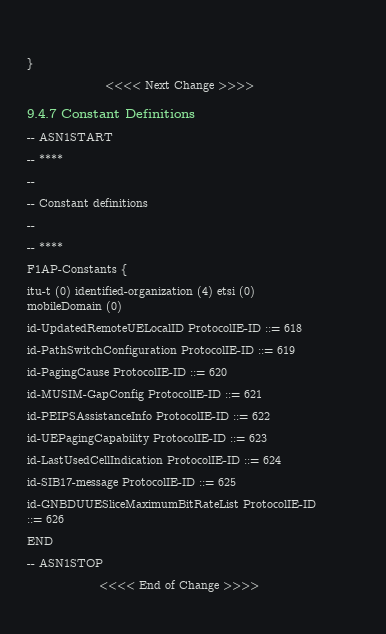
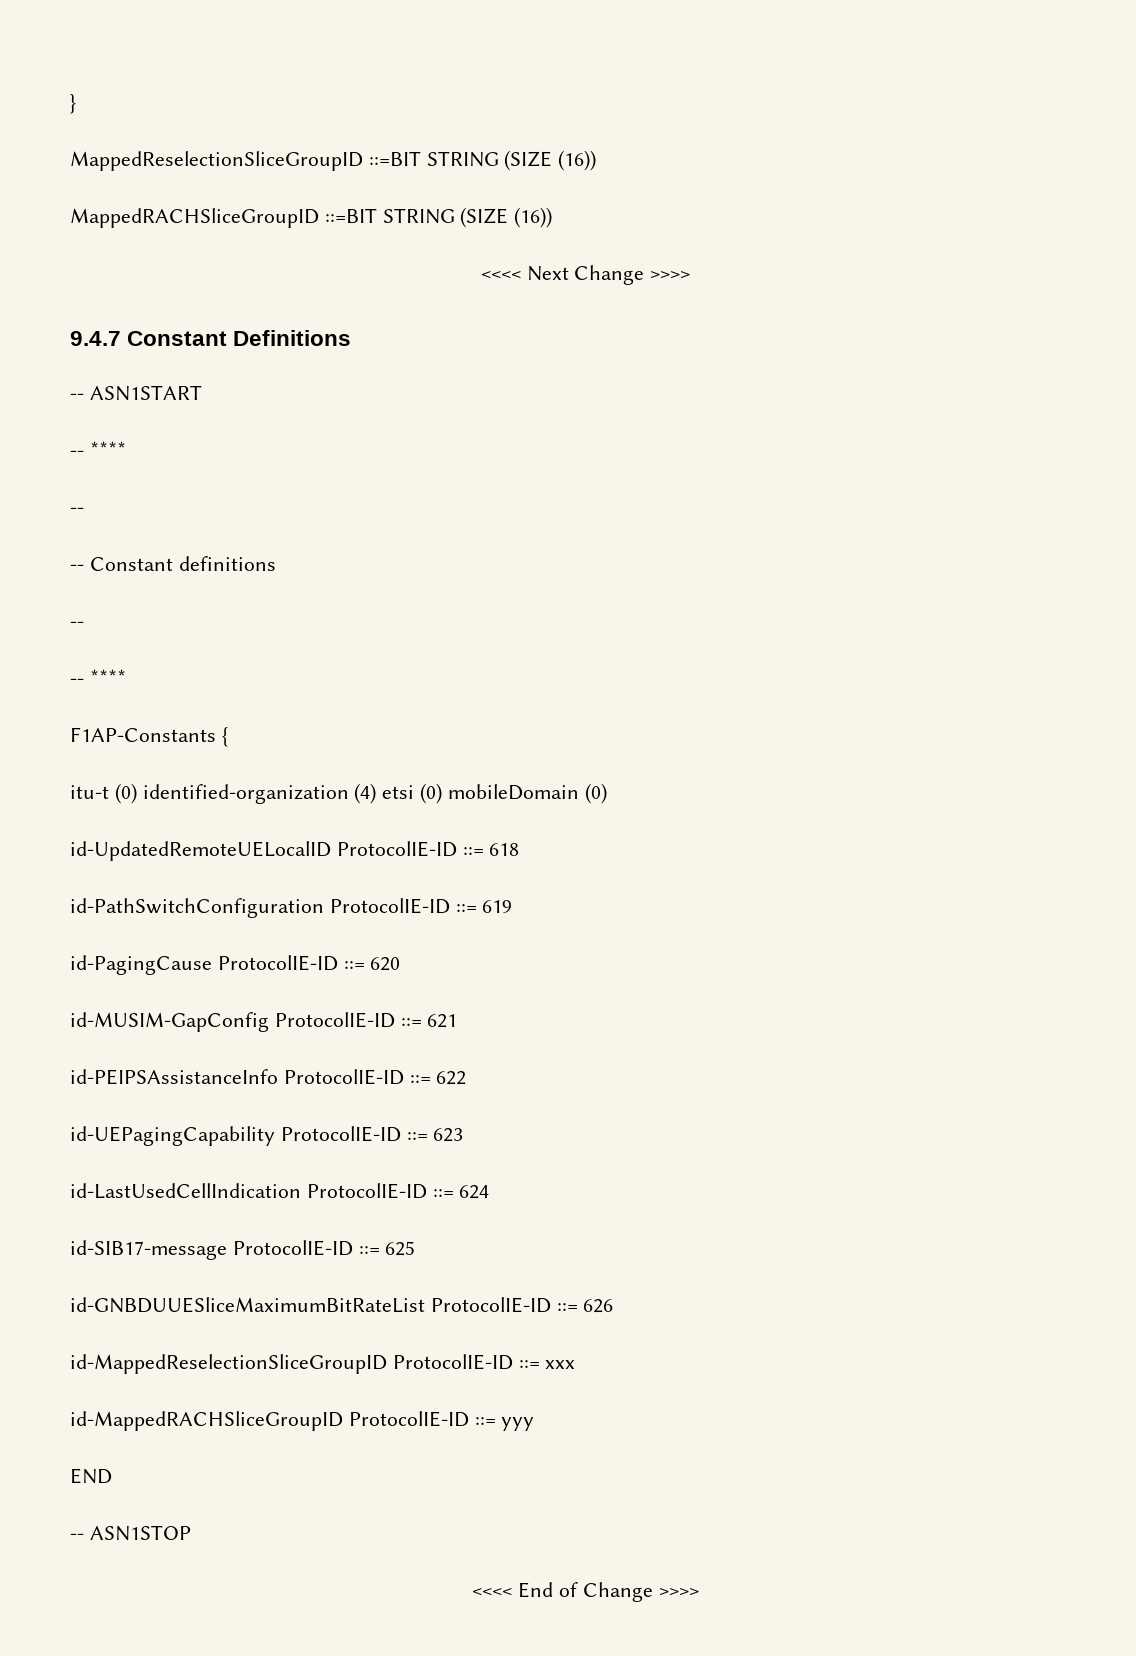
(33, 64) none -> [70,150,597,171] [70,207,553,228] // MappedReselectionSliceGroupID ::=BIT STRING (SIZE (16)) // MappedRACHSliceGroupID ::=BIT STRING (SIZE (16))
(64, 519) none -> [70,1354,576,1374] [70,1411,535,1431] // id-MappedReselectionSliceGroupID ProtocolIE-ID ::= xxx // id-MappedRACHSliceGroupID ProtocolIE-ID ::= yyy

